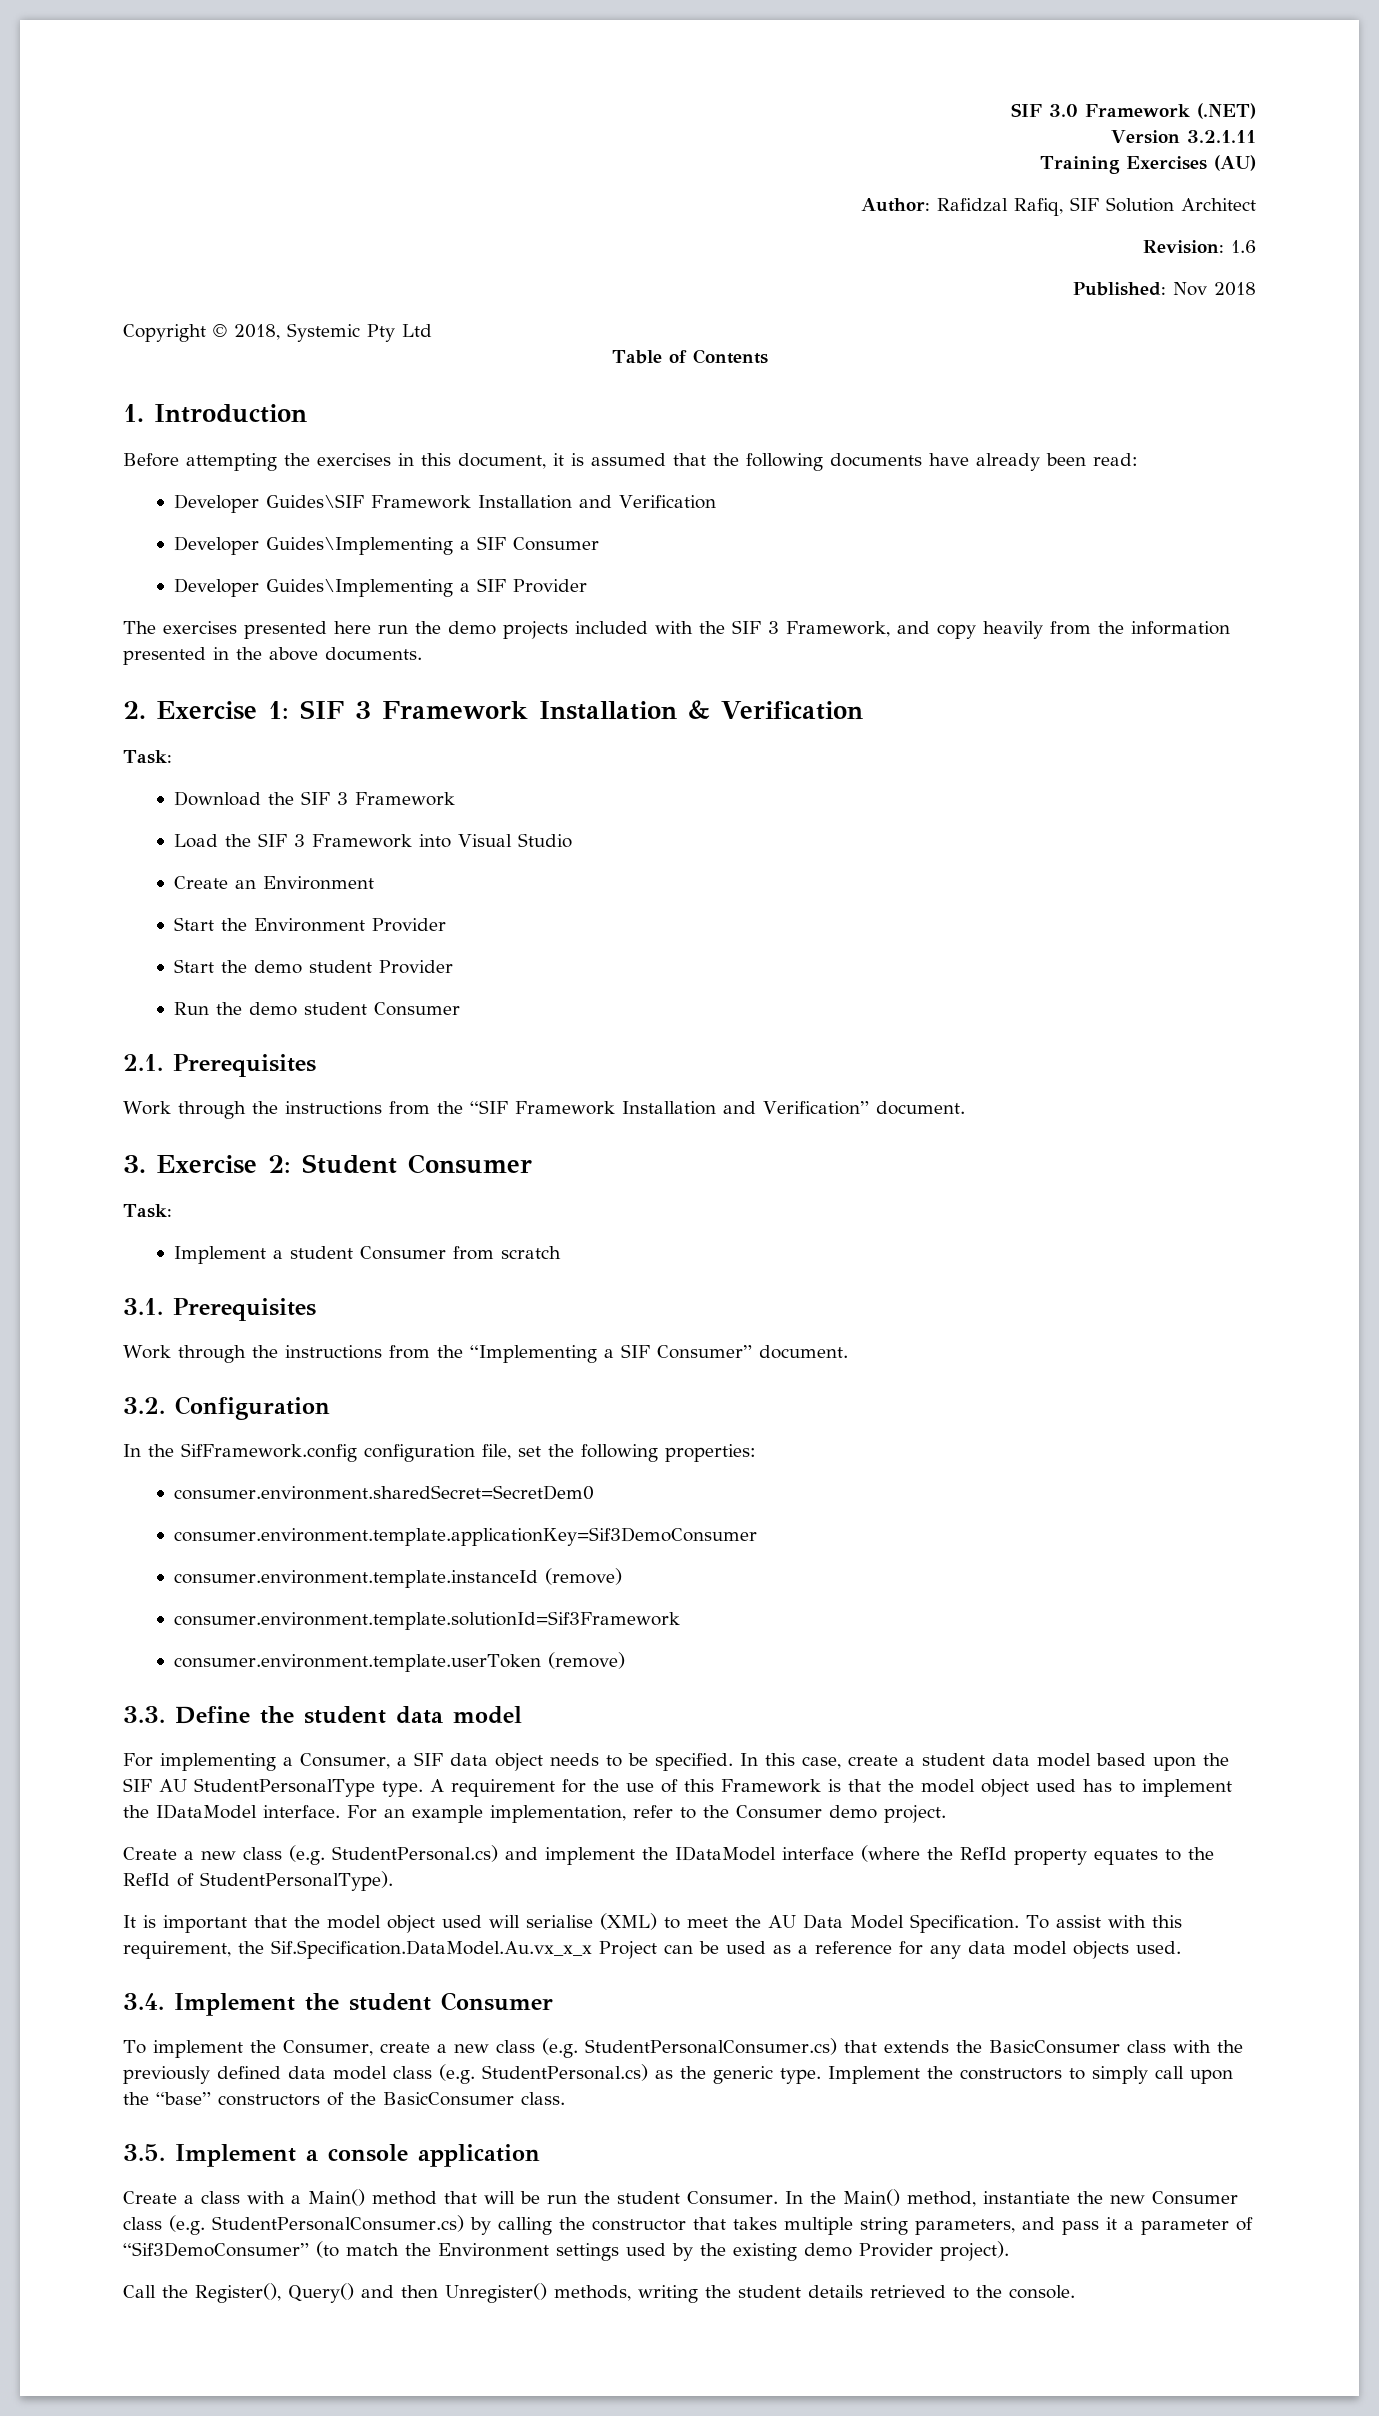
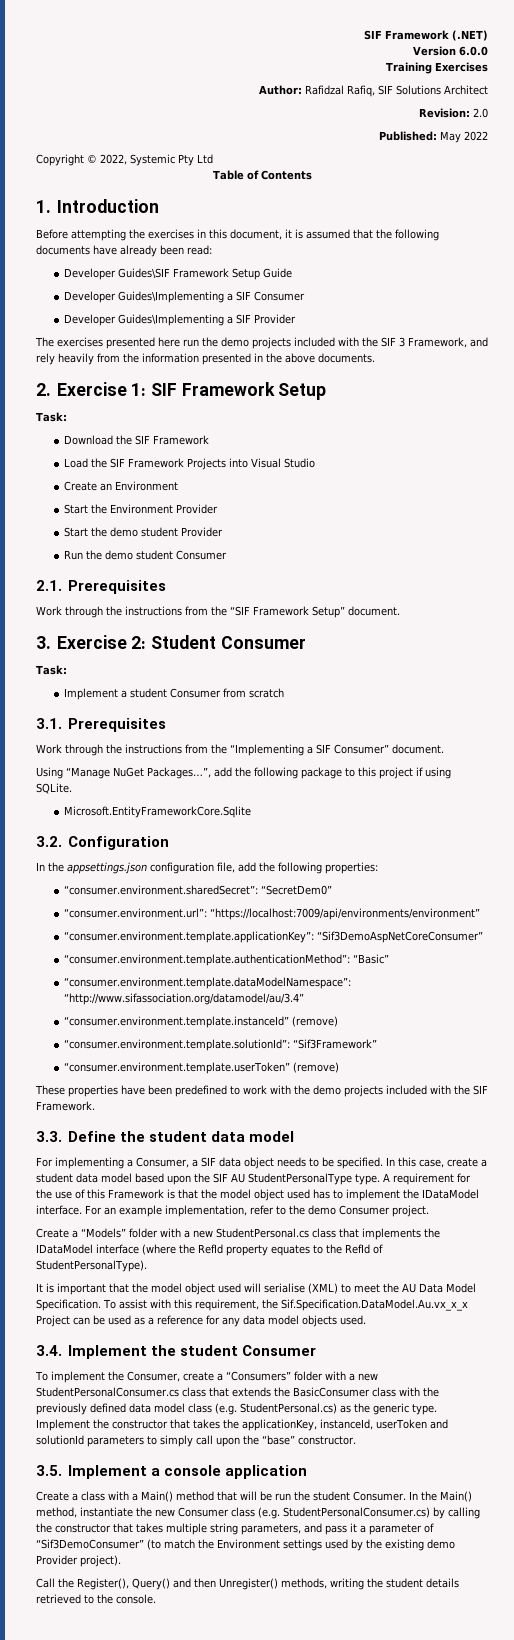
[1011,103,1078,117] SIF 3.0 -> [364,30,382,40] SIF
[1187,130,1256,143] 3.2.1.11 -> [459,46,488,56] 6.0.0
[1214,155,1256,171] (AU) -> (488, 67) none
[1106,197,1174,212] Solution -> [396,85,441,95] Solutions
[1231,240,1256,253] 1.6 -> [473,108,488,118] 2.0
[1173,282,1256,296] Nov 2018 -> [440,131,488,143] May 2022
[234,324,280,340] 2018, -> [100,154,127,165] 2022,
[478,495,717,509] Installation and Verification -> [231,268,292,280] Setup Guide
[937,624,976,639] copy -> [36,353,55,365] rely
[354,700,864,720] 3 Framework Installation & Verification -> [181,382,327,400] Framework Setup
[337,792,349,805] 3 -> (150, 440) none
[294,834,413,848] 3 Framework -> [127,458,226,470] Framework Projects
[621,1101,869,1115] Installation and Verification” -> [312,606,345,618] Setup”
(848, 1352) none -> [36,767,451,779] [36,783,72,794] [63,806,251,818] // Using “Manage NuGet Packages…”, add the following package to this project if using SQLite. // Microsoft.EntityFrameworkCore.Sqlite
[181,1443,357,1462] SifFramework.config -> [67,862,147,874] appsettings.json
[518,1446,541,1457] set -> [238,862,256,872] add
[174,1485,595,1500] [174,1527,758,1546] [174,1568,623,1588] [174,1611,681,1630] [174,1652,626,1672] consumer.environment.sharedSecret=SecretDem0 // consumer.environment.template.applicationKey=Sif3DemoConsumer // consumer.environment.template.instanceId (remove) // consumer.environment.template.solutionId=Sif3Framework // consumer.environment.template.userToken (remove) -> [63,885,332,895] [63,908,480,920] [63,931,483,943] [63,954,389,966] [63,977,351,989] [63,993,304,1005] [63,1016,338,1028] [63,1039,377,1051] [63,1062,339,1074] [35,1085,488,1097] [36,1101,95,1111] “consumer.environment.sharedSecret”: “SecretDem0” // “consumer.environment.url”: “https://localhost:7009/api/environments/environment” // “consumer.environment.template.applicationKey”: “Sif3DemoAspNetCoreConsumer” // “consumer.environment.template.authenticationMethod”: “Basic” // “consumer.environment.template.dataModelNamespace”: “http://www.sifassociation.org/datamodel/au/3.4” // “consumer.environment.template.instanceId” (remove) // “consumer.environment.template.solutionId”: “Sif3Framework” // “consumer.environment.template.userToken” (remove) // These properties have been predefined to work with the demo projects included with the SIF Framework.
[736,1805,877,1819] Consumer demo -> [308,1205,390,1215] demo Consumer
[201,1845,635,1865] new class (e.g. StudentPersonal.cs) and implement -> [81,1228,421,1240] “Models” folder with a new StudentPersonal.cs class that implements
[453,2038,837,2058] new class (e.g. StudentPersonalConsumer.cs) -> [225,1371,378,1381] [36,1387,206,1397] “Consumers” folder with a new StudentPersonalConsumer.cs class
[960,2068,1062,2080] constructors -> [112,1419,448,1431] [36,1435,144,1447] constructor that takes the applicationKey, instanceId, userToken and solutionId parameters
[218,2092,565,2106] constructors of the BasicConsumer class. -> [298,1436,356,1445] constructor.

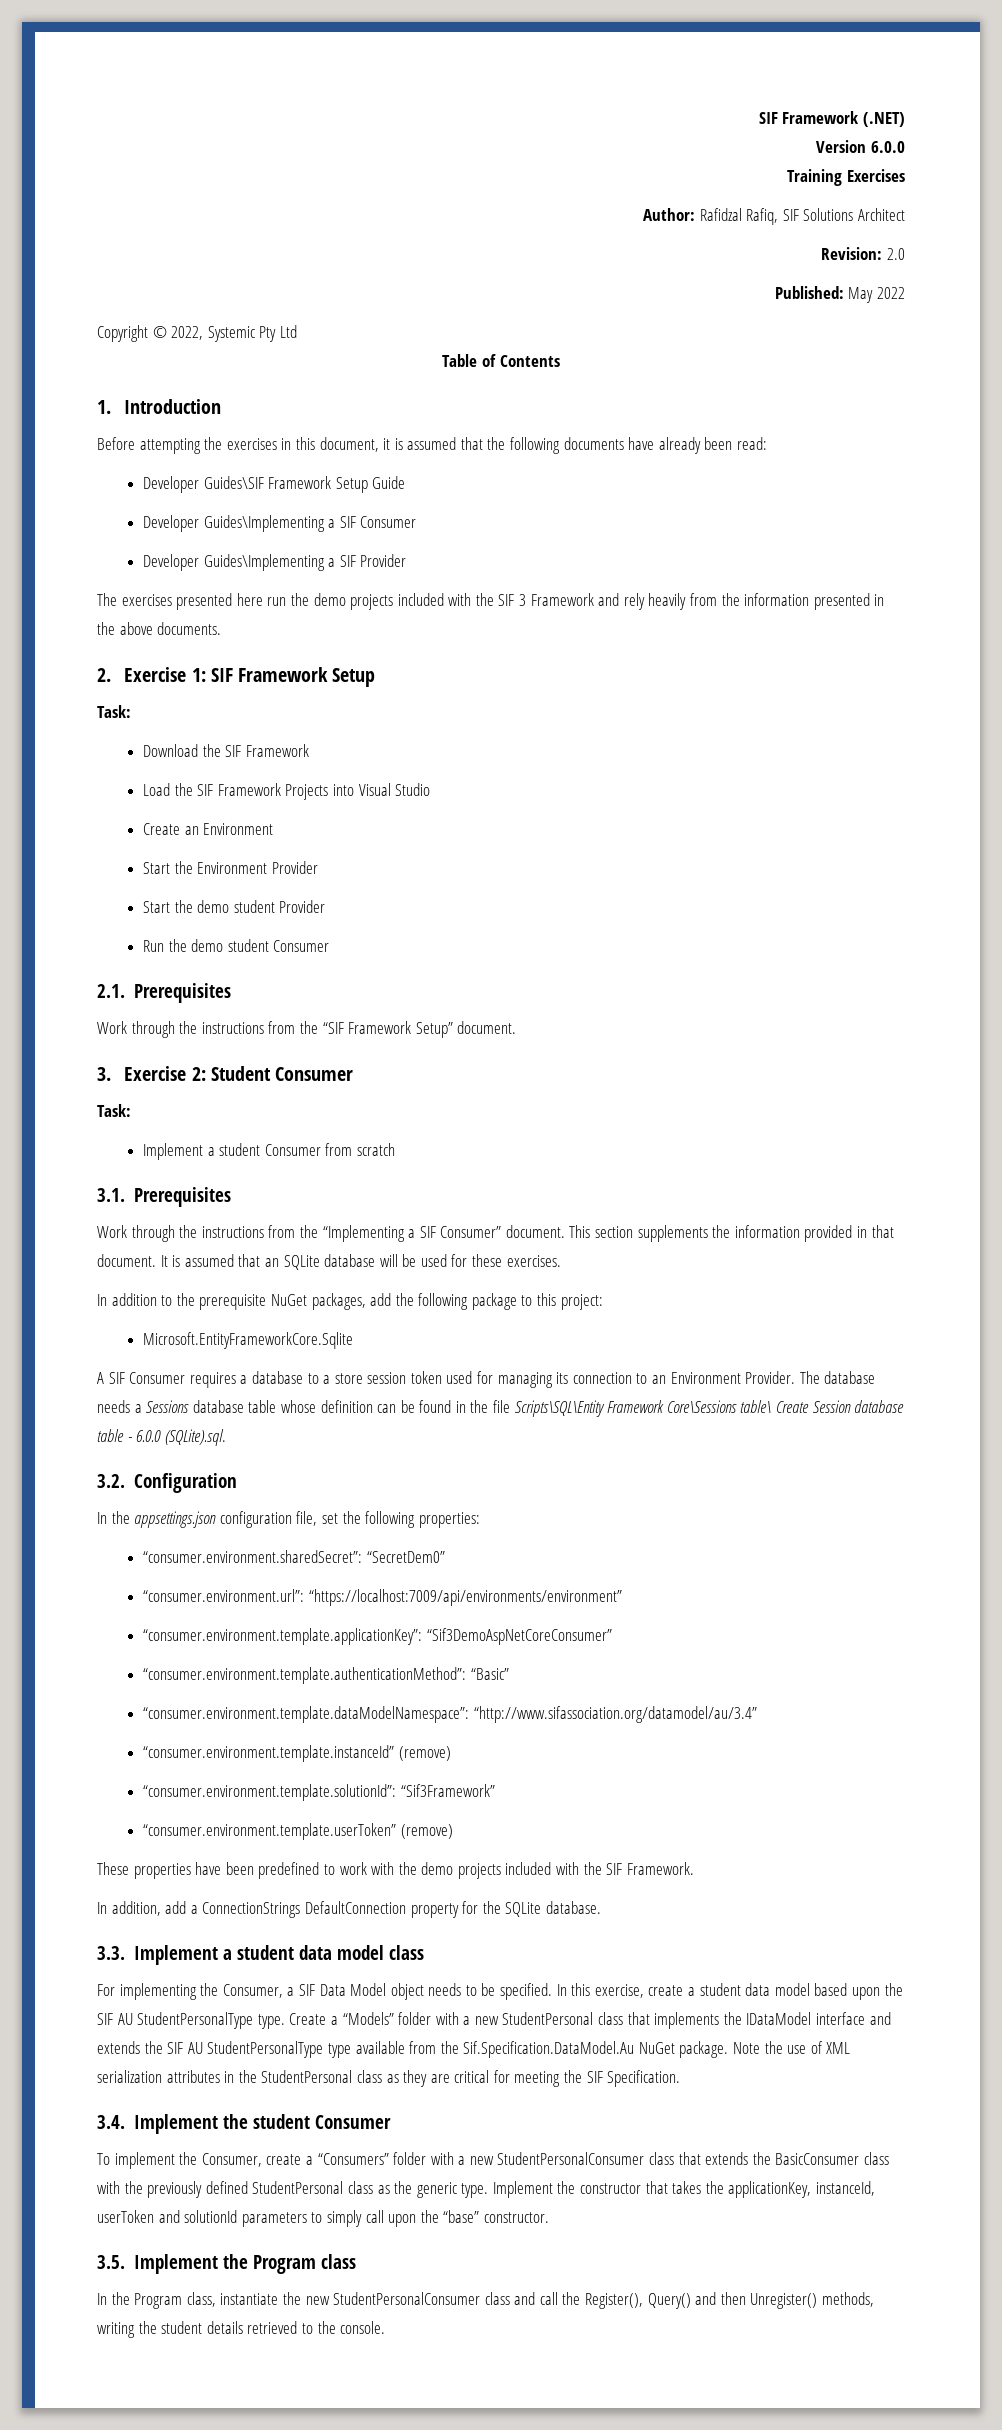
[408,337,467,348] Framework, -> [530,593,594,606] Framework
[36,767,211,779] // Using “Manage NuGet Packages…”, -> [569,1225,894,1242] [97,1254,561,1270] [97,1293,366,1310] This section supplements the information provided in that document. It is assumed that an SQLite database will be used for these exercises. // In addition to the prerequisite NuGet packages,
[379,767,451,779] [36,783,72,794] [63,806,251,818] project if using SQLite. // Microsoft.EntityFrameworkCore.Sqlite -> [560,1294,603,1310] [143,1332,354,1349] [97,1371,876,1388] [97,1400,905,1417] [97,1429,226,1446] project: // Microsoft.EntityFrameworkCore.Sqlite // A SIF Consumer requires a database to a store session token used for managing its connection to an Environment Provider. The database needs a Sessions database table whose definition can be found in the file Scripts\SQL\Entity Framework Core\Sessions table\ Create Session database table - 6.0.0 (SQLite).sql.
[238,862,256,872] add -> [321,1513,338,1524] set
(95, 1106) none -> [97,1901,601,1918] // In addition, add a ConnectionStrings DefaultConnection property for the SQLite database.
[67,1131,294,1142] Define the student data model -> [133,1945,424,1965] Implement a student data model class
[127,1159,133,1167] a -> [200,1983,219,1996] the
[219,1157,241,1167] data -> [319,1983,387,1996] Data Model
[419,1159,444,1168] case, -> [594,1984,644,1998] exercise,
[382,1173,471,1185] [36,1189,479,1201] [36,1205,429,1217] A requirement for the use of this Framework is that the model object used has to implement the IDataModel interface. For an example implementation, refer to the demo Consumer project. // -> (285, 2021) none
[216,1228,309,1238] StudentPersonal.cs -> [502,2012,594,2025] StudentPersonal
[142,1244,383,1256] [36,1260,147,1272] [36,1283,476,1295] [36,1299,468,1311] [36,1315,366,1327] (where the RefId property equates to the RefId of StudentPersonalType). // It is important that the model object used will serialise (XML) to meet the AU Data Model Specification. To assist with this requirement, the Sif.Specification.DataModel.Au.vx_x_x Project can be used as a reference for any data model objects used. -> [869,2012,891,2025] [97,2041,851,2058] [97,2070,681,2087] and extends the SIF AU StudentPersonalType type available from the Sif.Specification.DataModel.Au NuGet package. Note the use of XML serialization attributes in the StudentPersonal class as they are critical for meeting the SIF Specification.
[36,1387,179,1397] StudentPersonalConsumer.cs -> [497,2152,645,2165] StudentPersonalConsumer
[129,1403,337,1415] data model class (e.g. StudentPersonal.cs) -> [252,2181,373,2194] StudentPersonal class
[150,1465,307,1479] [36,1491,472,1502] [36,1507,480,1519] [36,1523,434,1535] [36,1539,455,1551] [36,1555,121,1567] [36,1578,55,1588] a console application // Create a class with a Main() method that will be run the student Consumer. In the Main() method, instantiate the new Consumer class (e.g. StudentPersonalConsumer.cs) by calling the constructor that takes multiple string parameters, and pass it a parameter of “Sif3DemoConsumer” (to match the Environment settings used by the existing demo Provider project). // Call -> [222,2254,356,2274] [97,2292,558,2309] the Program class // In the Program class, instantiate the new StudentPersonalConsumer class and call

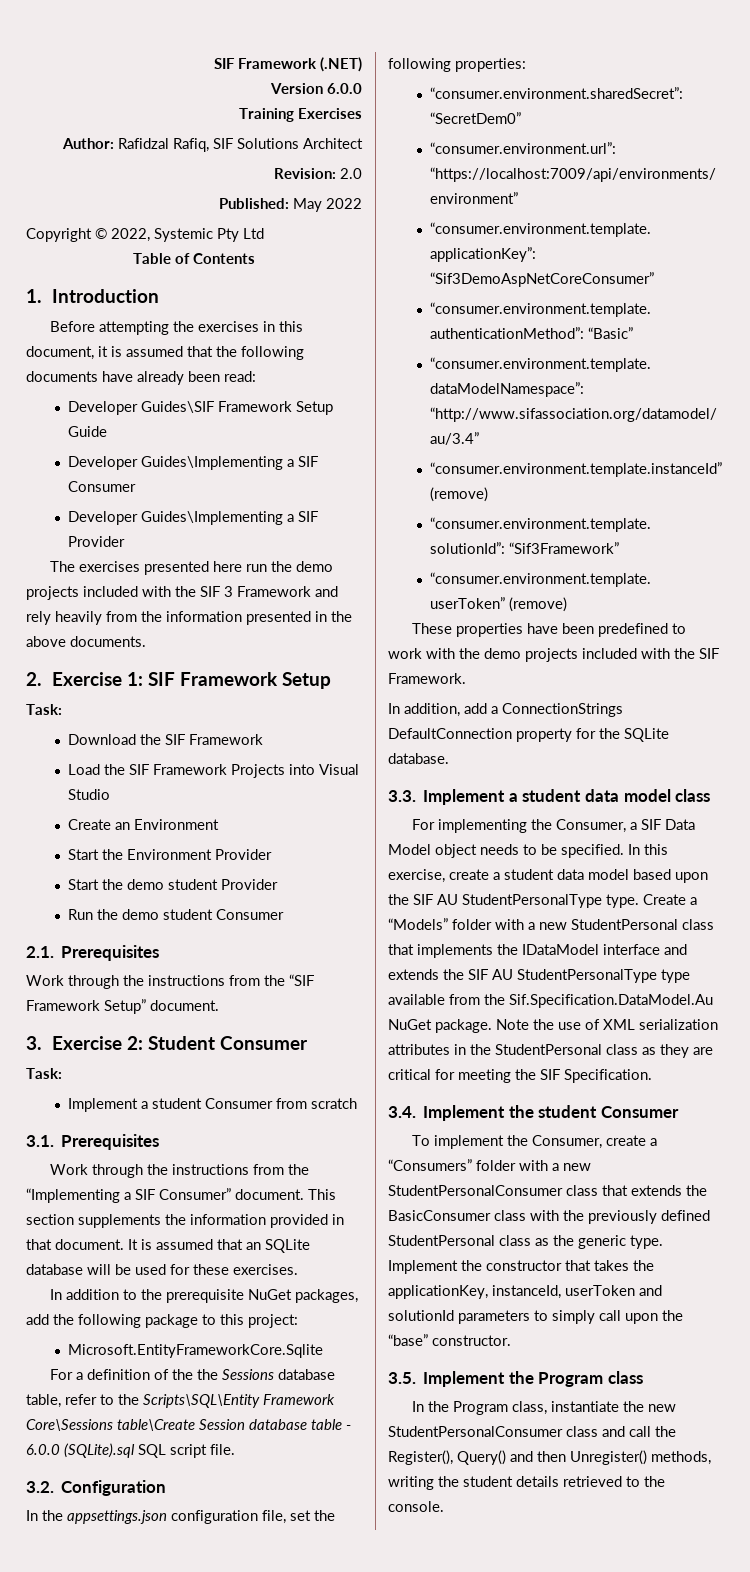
[97,1371,876,1388] [97,1400,511,1413] A SIF Consumer requires a database to a store session token used for managing its connection to an Environment Provider. The database needs a Sessions database table whose definition can be found in the file -> [50,1369,336,1380] [26,1394,139,1408] For a definition of the the Sessions database table, refer to the
[740,1400,810,1413] table\ Create -> [117,1419,195,1431] table\Create
[164,1429,226,1446] (SQLite).sql. -> [64,1443,235,1458] (SQLite).sql SQL script file.

